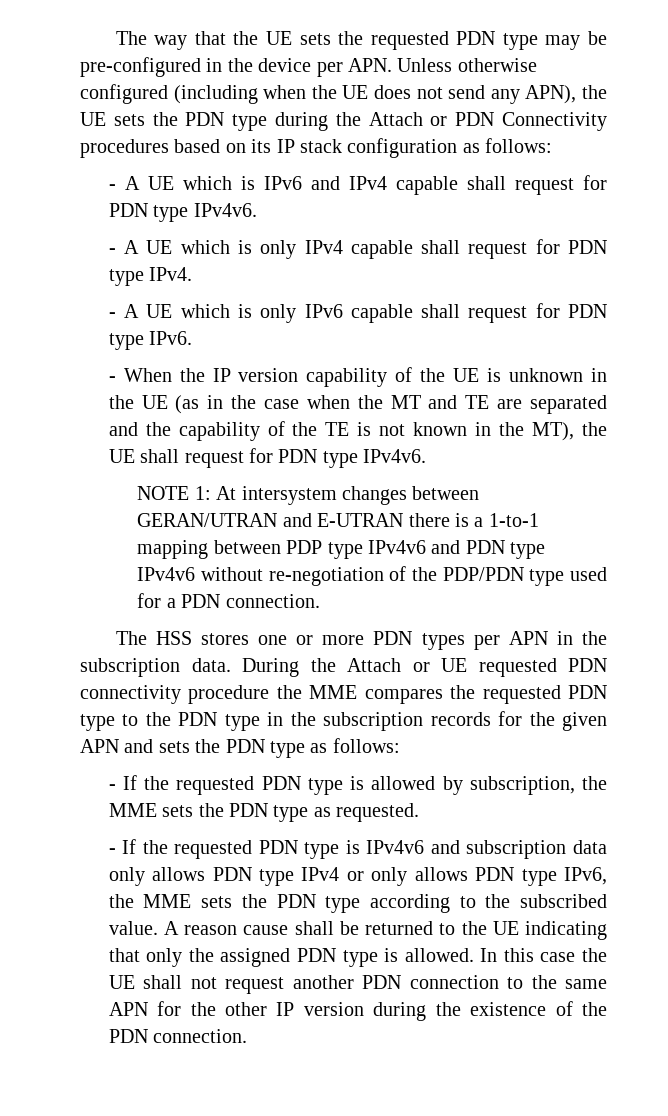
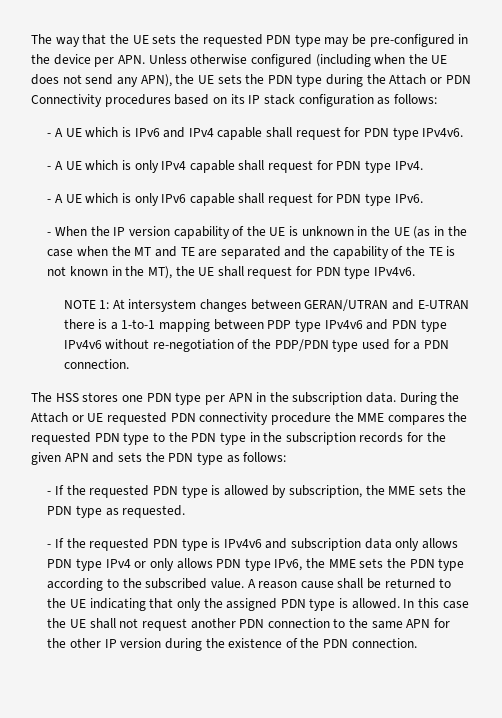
[296,631,465,650] or more PDN types -> [146,392,202,405] PDN type

